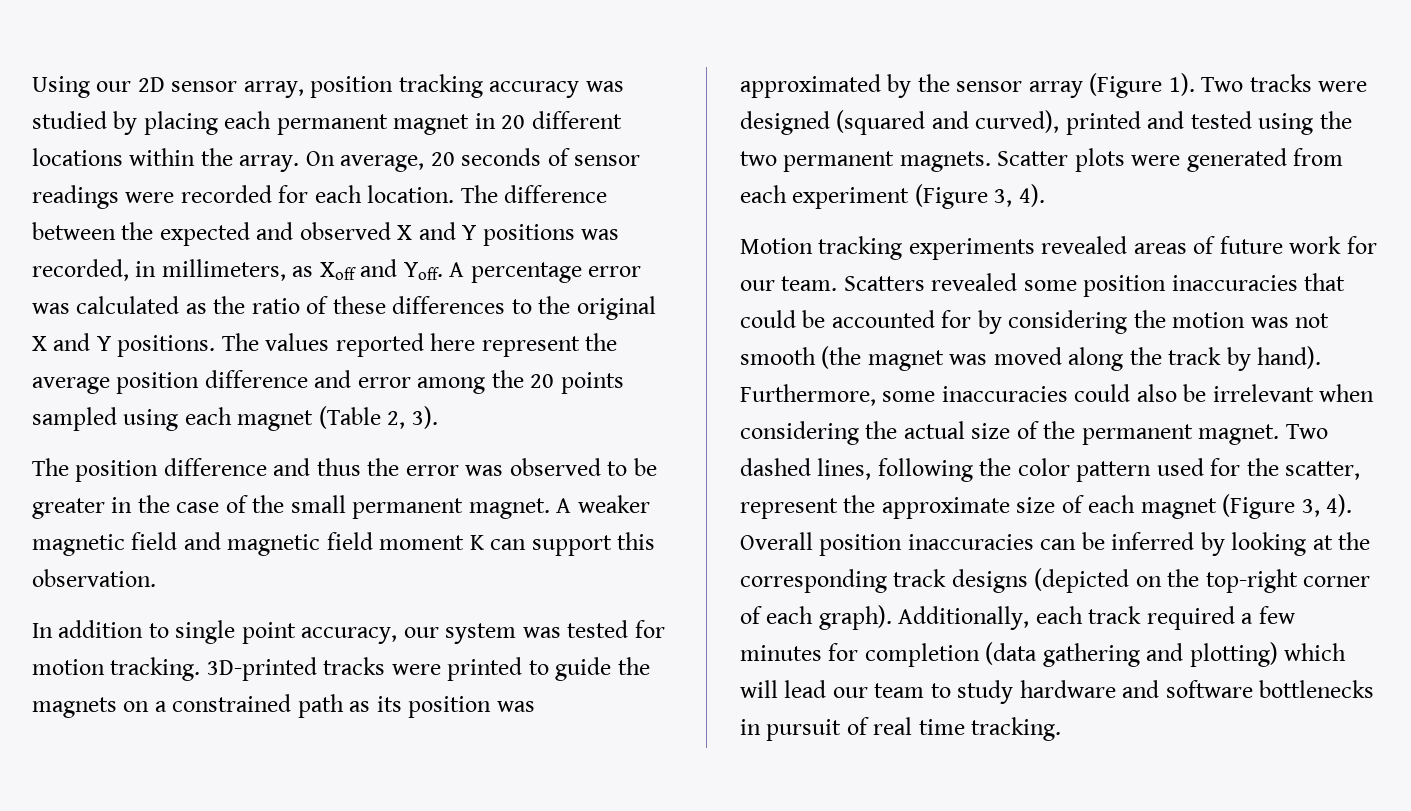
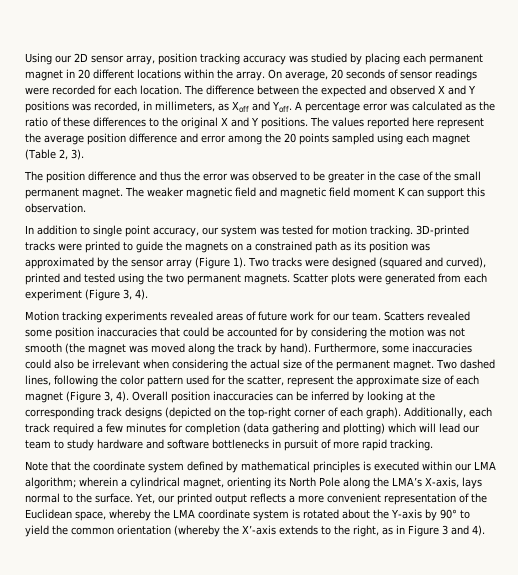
[556,498,572,513] A -> [125,187,144,197] The
[873,717,1062,741] real time tracking. -> [333,439,433,451] [25,461,496,473] [25,477,482,489] [25,493,487,505] [25,509,470,521] [25,525,485,537] more rapid tracking. // Note that the coordinate system defined by mathematical principles is executed within our LMA algorithm; wherein a cylindrical magnet, orienting its North Pole along the LMA’s X-axis, lays normal to the surface. Yet, our printed output reflects a more convenient representation of the Euclidean space, whereby the LMA coordinate system is rotated about the Y-axis by 90° to yield the common orientation (whereby the X’-axis extends to the right, as in Figure 3 and 4).

